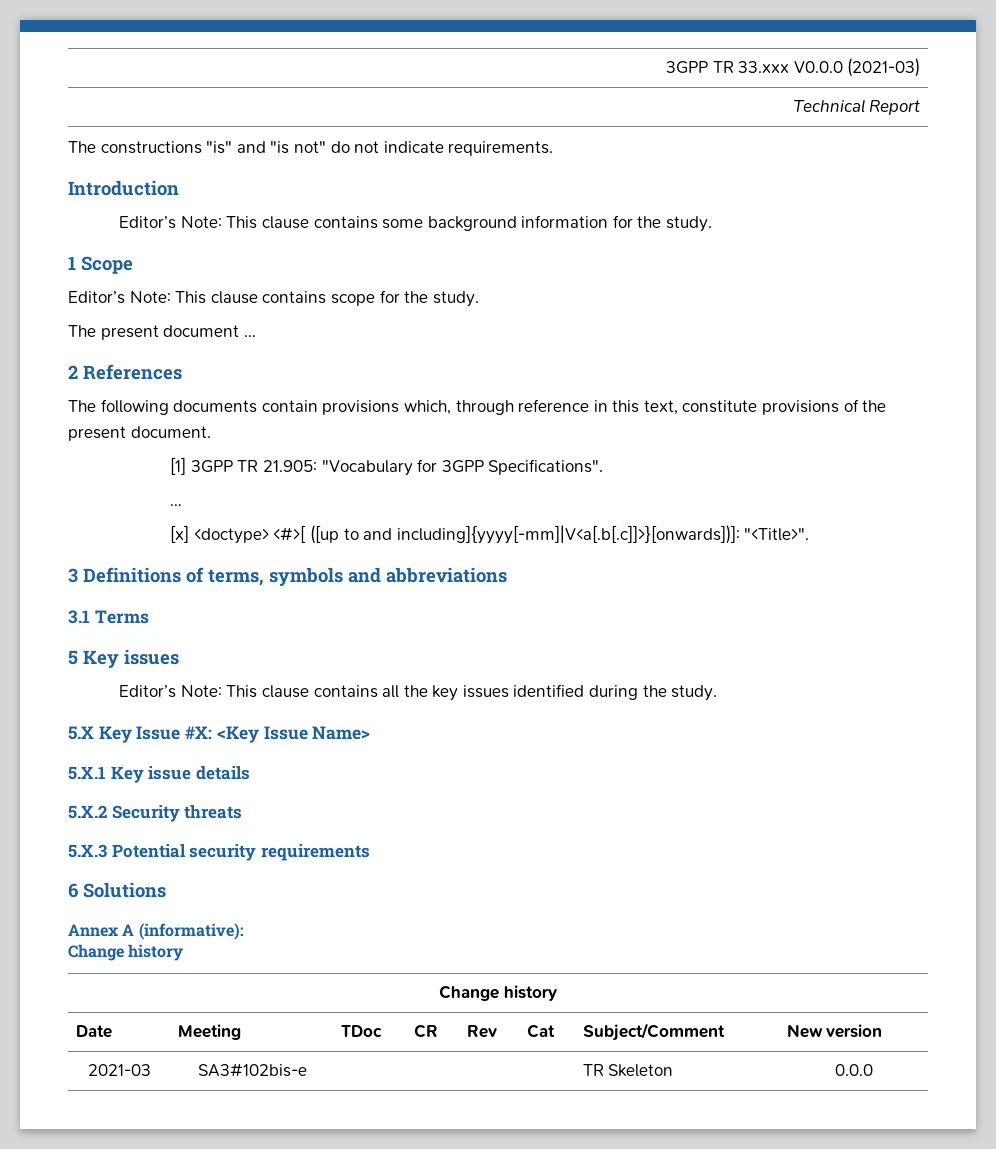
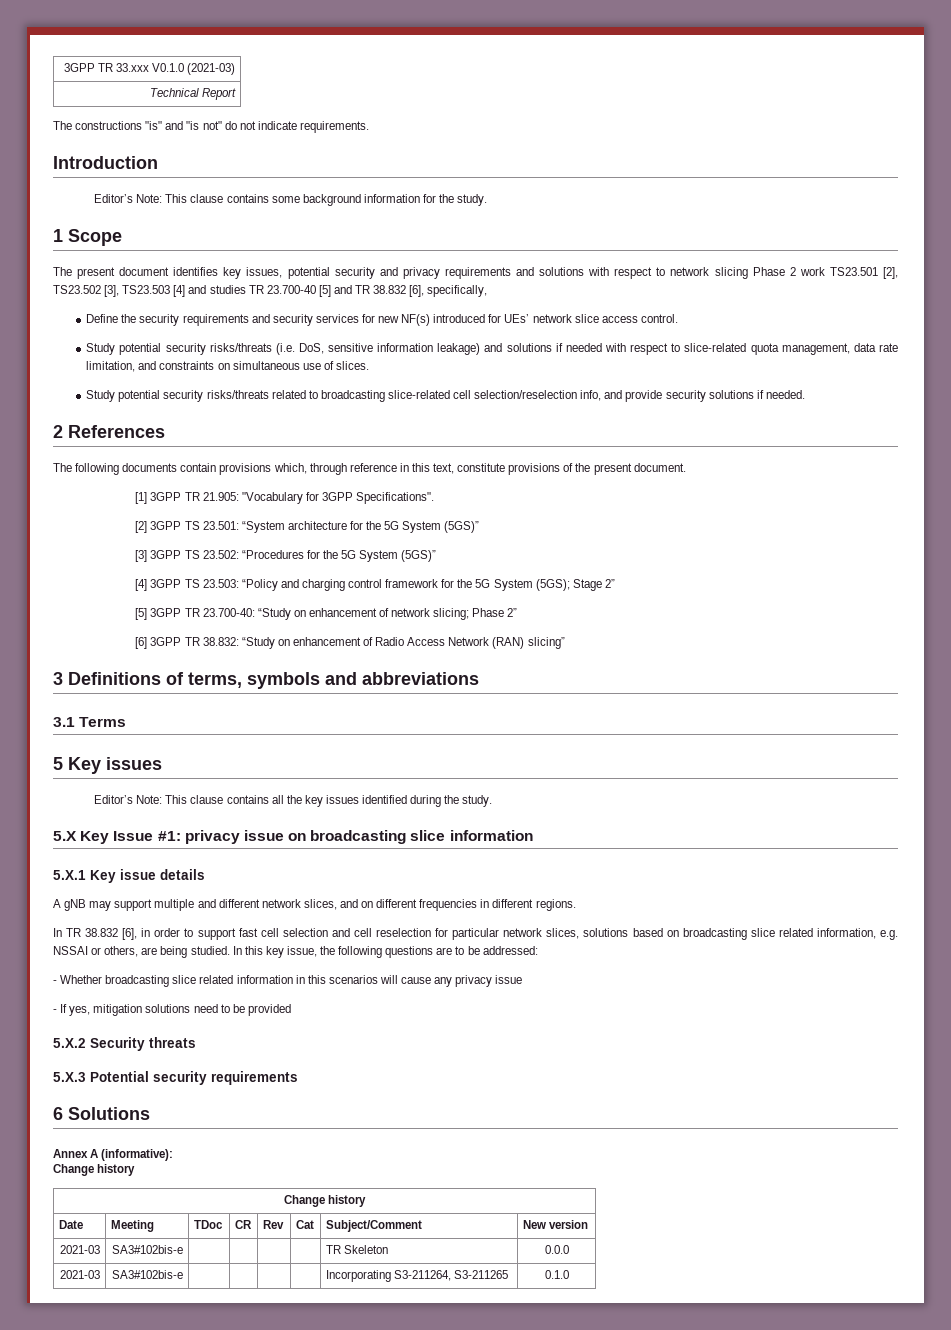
[793,61,843,73] V0.0.0 -> [152,63,185,72] V0.1.0
[68,290,479,307] [68,325,256,340] Editor’s Note: This clause contains scope for the study. // The present document … -> [53,267,899,279] [53,285,488,297] [86,314,678,326] [86,343,898,355] [86,361,369,372] [86,390,805,402] The present document identifies key issues, potential security and privacy requirements and solutions with respect to network slicing Phase 2 work TS23.501 [2], TS23.502 [3], TS23.503 [4] and studies TR 23.700-40 [5] and TR 38.832 [6], specifically, // Define the security requirements and security services for new NF(s) introduced for UEs’ network slice access control. // Study potential security risks/threats (i.e. DoS, sensitive information leakage) and solutions if needed with respect to slice-related quota management, data rate limitation, and constraints on simultaneous use of slices. // Study potential security risks/threats related to broadcasting slice-related cell selection/reselection info, and provide security solutions if needed.
[170,504,183,506] [170,525,810,544] … // [x] <doctype> <#>[ ([up to and including]{yyyy[-mm]|V<a[.b[.c]]>}[onwards])]: "<Title>". -> [135,521,480,533] [135,550,437,562] [135,579,615,591] [135,608,518,620] [135,637,565,649] [2] 3GPP TS 23.501: “System architecture for the 5G System (5GS)” // [3] 3GPP TS 23.502: “Procedures for the 5G System (5GS)” // [4] 3GPP TS 23.503: “Policy and charging control framework for the 5G System (5GS); Stage 2” // [5] 3GPP TR 23.700-40: “Study on enhancement of network slicing; Phase 2” // [6] 3GPP TR 38.832: “Study on enhancement of Radio Access Network (RAN) slicing”
[185,726,371,743] [68,766,250,783] #X: <Key Issue Name> // 5.X.1 Key issue details -> [157,830,533,844] [53,869,205,883] [53,899,576,911] [53,928,899,940] [53,946,538,958] [53,975,523,987] [53,1004,291,1016] #1: privacy issue on broadcasting slice information // 5.X.1 Key issue details // A gNB may support multiple and different network slices, and on different frequencies in different regions. // In TR 38.832 [6], in order to support fast cell selection and cell reselection for particular network slices, solutions based on broadcasting slice related information, e.g. NSSAI or others, are being studied. In this key issue, the following questions are to be addressed: // - Whether broadcasting slice related information in this scenarios will cause any privacy issue // - If yes, mitigation solutions need to be provided
(873, 1070) none -> [59,1270,100,1279] [111,1270,183,1279] [325,1270,508,1282] [544,1270,569,1279] // 2021-03 | SA3#102bis-e | | | | | Incorporating S3-211264, S3-211265 | 0.1.0

